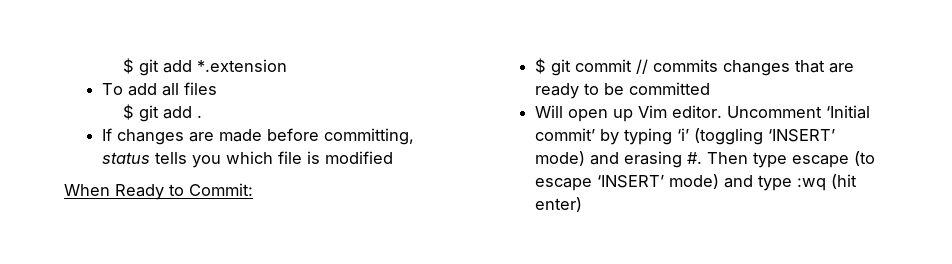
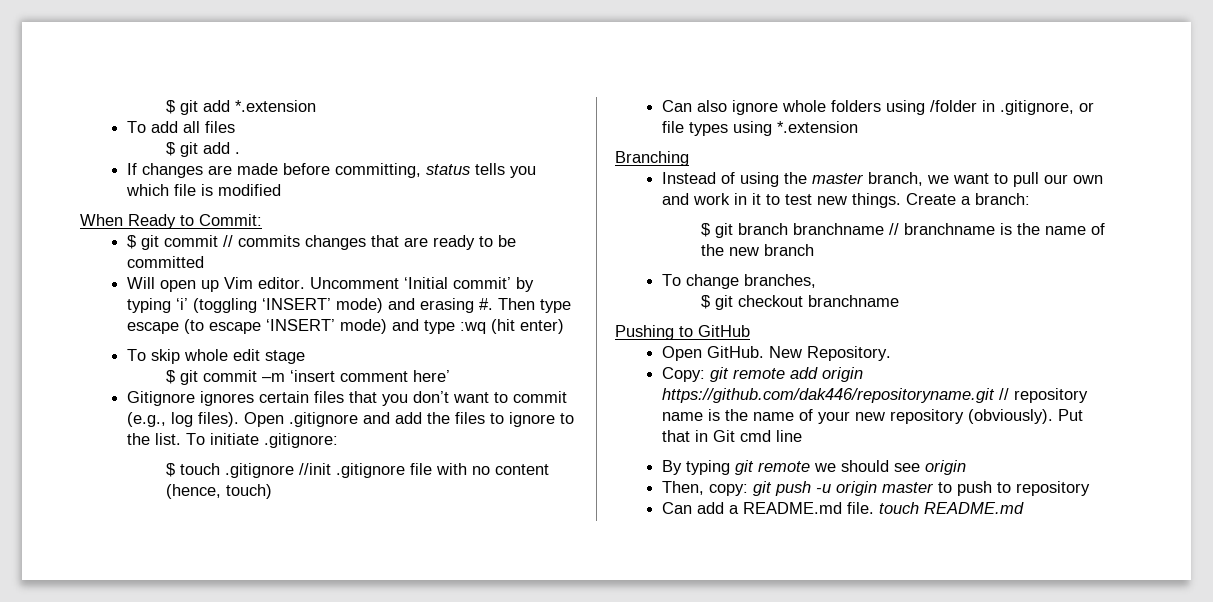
(582, 204) none -> [126,349,305,364] [166,370,451,385] [126,391,567,406] [126,412,574,427] [126,433,338,448] [166,463,550,478] [166,484,273,499] [661,100,1094,115] [661,121,858,136] [615,151,689,166] [661,172,1103,187] [661,193,1030,208] [701,223,1106,238] [701,244,815,256] [661,274,816,289] [701,295,900,310] [615,325,750,340] [661,346,891,361] [661,367,863,382] [661,388,1088,403] [661,409,1083,424] [661,430,802,442] [661,460,966,475] [661,481,1090,496] [661,502,1024,514] // To skip whole edit stage // $ git commit –m ‘insert comment here’ // Gitignore ignores certain files that you don’t want to commit (e.g., log files). Open .gitignore and add the files to ignore to the list. To initiate .gitignore: // $ touch .gitignore //init .gitignore file with no content (hence, touch) // Can also ignore whole folders using /folder in .gitignore, or file types using *.extension // Branching // Instead of using the master branch, we want to pull our own and work in it to test new things. Create a branch: // $ git branch branchname // branchname is the name of the new branch // To change branches, // $ git checkout branchname // Pushing to GitHub // Open GitHub. New Repository. // Copy: git remote add origin https://github.com/dak446/repositoryname.git // repository name is the name of your new repository (obviously). Put that in Git cmd line // By typing git remote we should see origin // Then, copy: git push -u origin master to push to repository // Can add a README.md file. touch README.md

